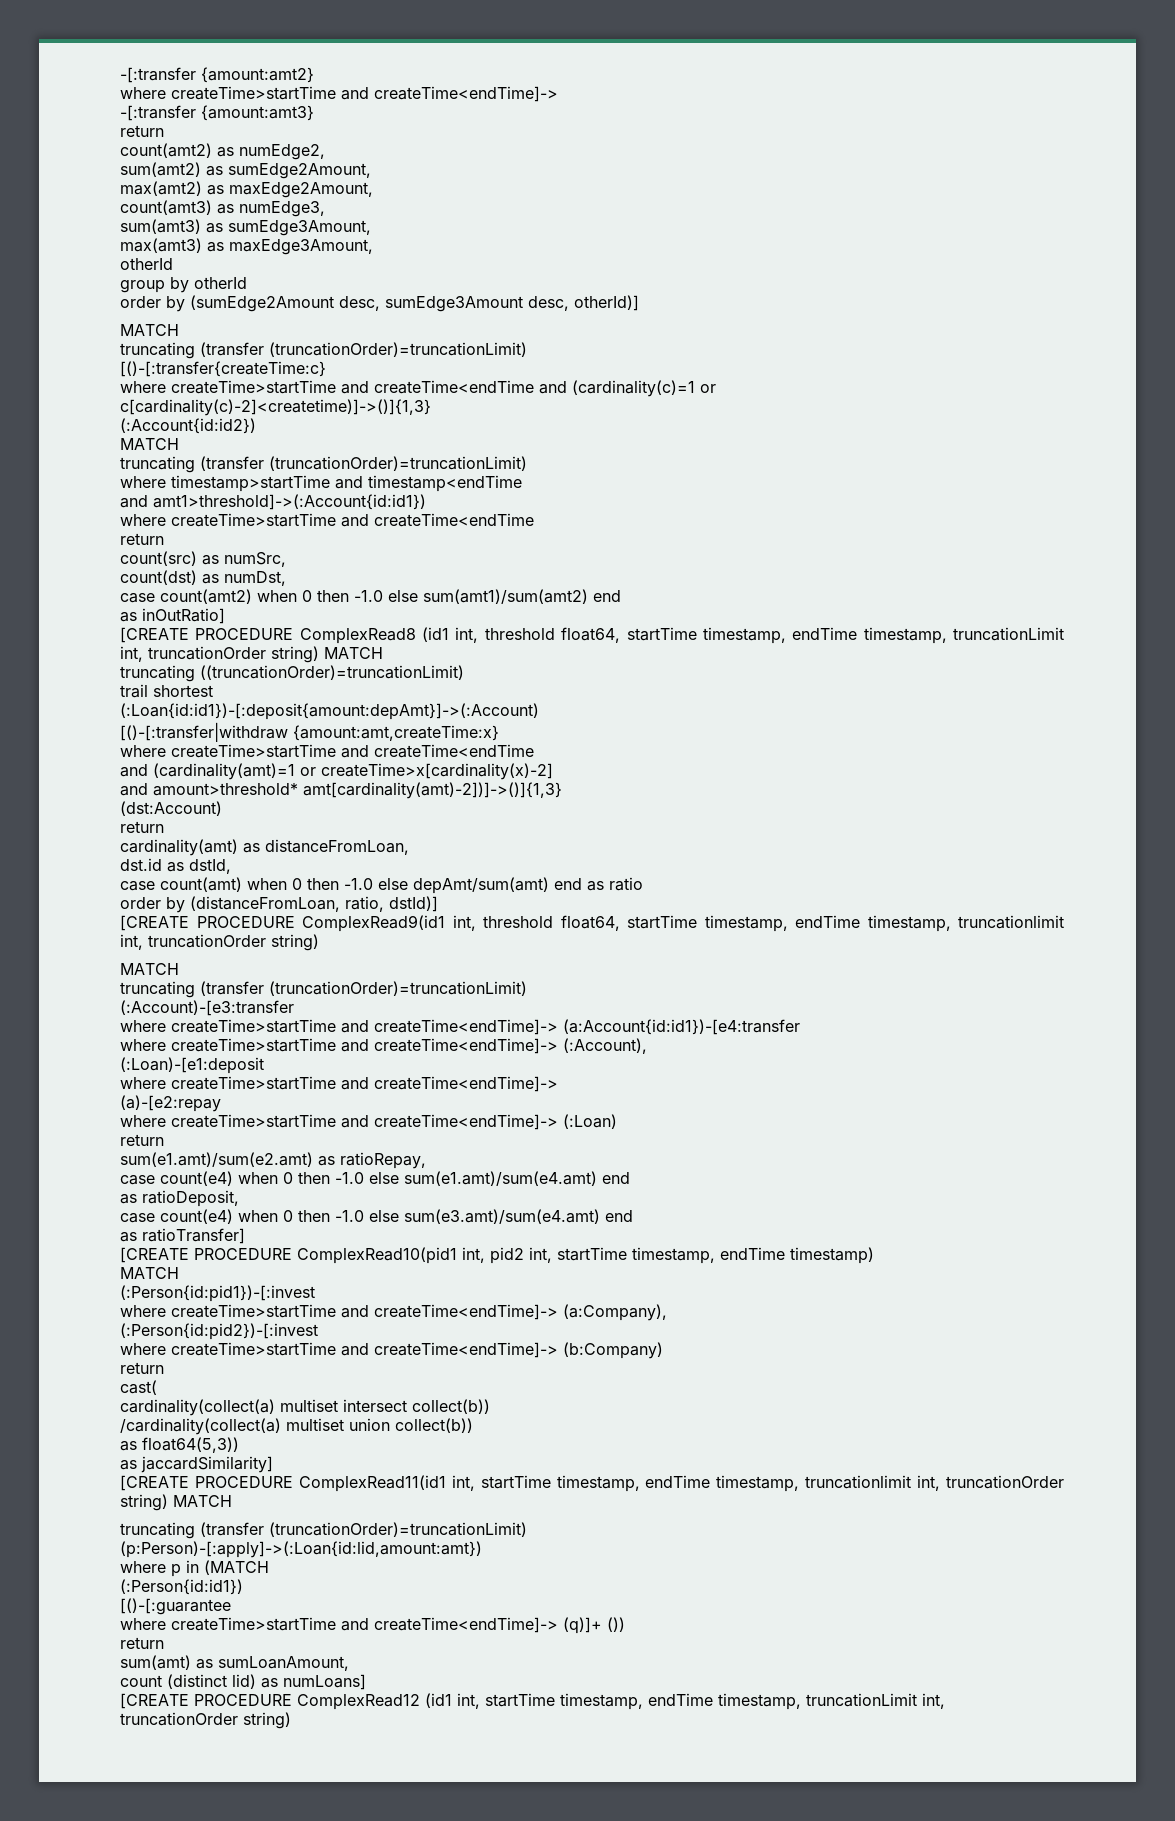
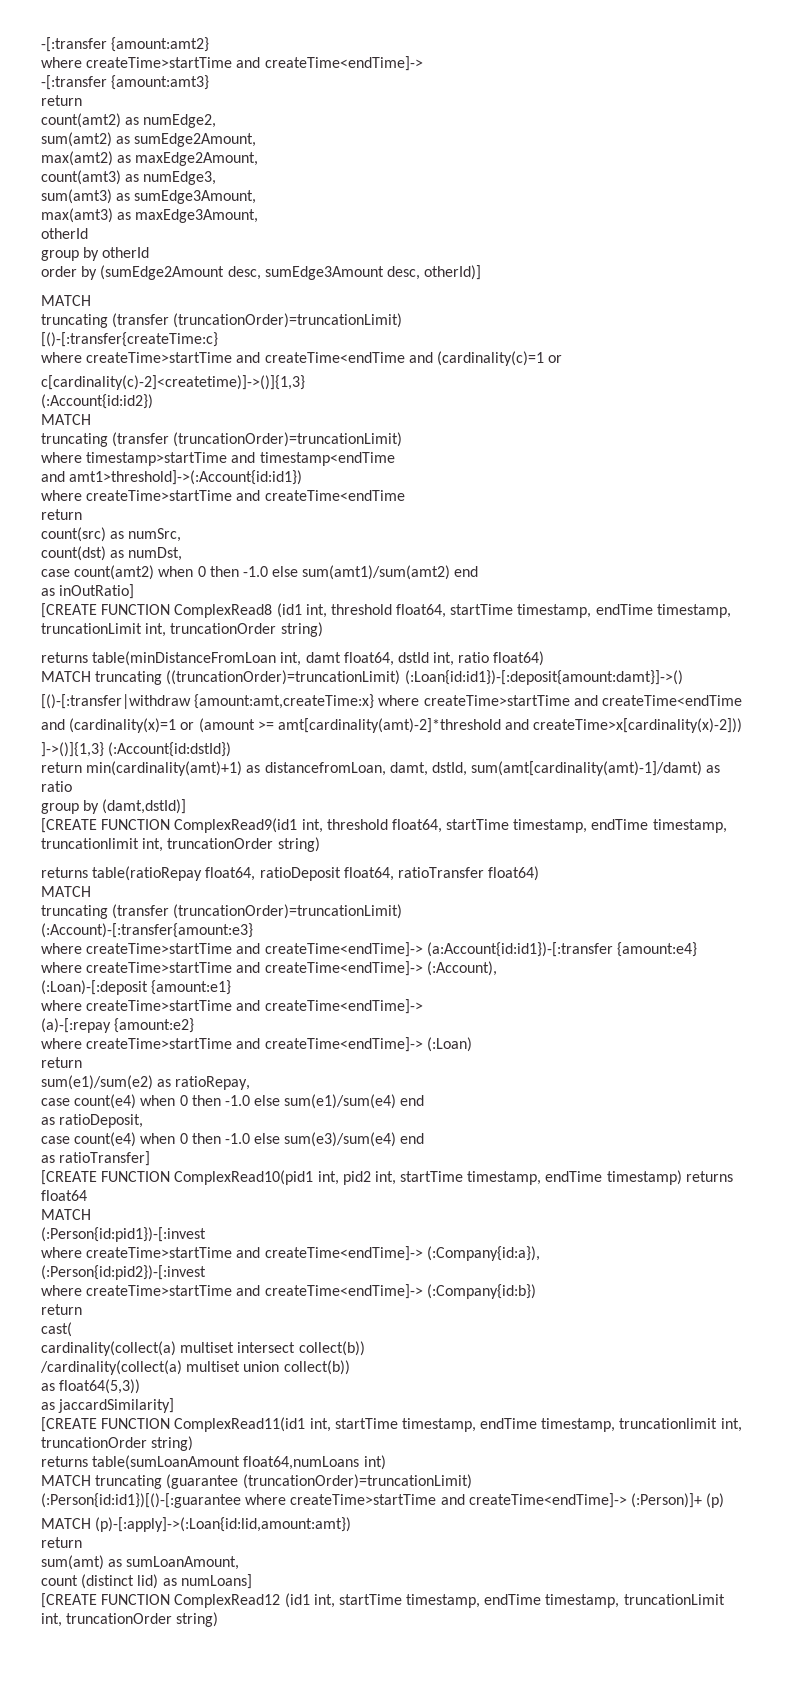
[195,628,294,640] PROCEDURE -> [101,604,171,615] FUNCTION
[324,647,383,659] MATCH // -> [41,651,545,666] [41,671,91,682] // returns table(minDistanceFromLoan int, damt float64, dstId int, ratio float64) // MATCH
[120,684,213,698] [120,703,539,720] // trail shortest // (:Loan{id:id1})-[:deposit{amount:depAmt}]->(:Account) -> [404,670,683,685] (:Loan{id:id1})-[:deposit{amount:damt}]->()
(499, 733) // -> (375, 701) none
[153,763,553,780] [120,782,562,799] [120,801,222,816] [120,821,164,833] [120,839,409,856] [120,858,231,874] [120,877,643,894] [120,896,438,913] [120,915,295,931] (cardinality(amt)=1 or createTime>x[cardinality(x)-2] // and amount>threshold* amt[cardinality(amt)-2])]->()]{1,3} // (dst:Account) // return // cardinality(amt) as distanceFromLoan, // dst.id as dstId, // case count(amt) when 0 then -1.0 else depAmt/sum(amt) end as ratio // order by (distanceFromLoan, ratio, dstId)] // [CREATE PROCEDURE -> [69,718,743,733] [41,742,232,757] [41,761,721,776] [41,781,72,792] [41,799,187,814] [41,818,171,833] (cardinality(x)=1 or (amount >= amt[cardinality(amt)-2]*threshold and createTime>x[cardinality(x)-2])) // ]->()]{1,3} (:Account{id:dstId}) // return min(cardinality(amt)+1) as distancefromLoan, damt, dstId, sum(amt[cardinality(amt)-1]/damt) as ratio // group by (damt,dstId)] // [CREATE FUNCTION
[120,963,179,975] [120,981,527,998] [120,1000,294,1016] [120,1019,800,1035] // MATCH // truncating (transfer (truncationOrder)=truncationLimit) // (:Account)-[e3:transfer // where createTime>startTime and createTime<endTime]-> (a:Account{id:id1})-[e4:transfer -> [41,866,540,881] [41,886,91,897] [41,904,403,919] [41,923,253,938] [41,942,697,957] // returns table(ratioRepay float64, ratioDeposit float64, ratioTransfer float64) // MATCH // truncating (transfer (truncationOrder)=truncationLimit) // (:Account)-[:transfer{amount:e3} // where createTime>startTime and createTime<endTime]-> (a:Account{id:id1})-[:transfer {amount:e4}
[120,1057,264,1074] [120,1076,558,1092] [120,1095,221,1112] (:Loan)-[e1:deposit // where createTime>startTime and createTime<endTime]-> // (a)-[e2:repay -> [41,980,232,995] [41,999,423,1014] [41,1018,195,1033] (:Loan)-[:deposit {amount:e1} // where createTime>startTime and createTime<endTime]-> // (a)-[:repay {amount:e2}
[120,1152,313,1167] sum(e1.amt)/sum(e2.amt) -> [41,1075,153,1090] sum(e1)/sum(e2)
[404,1171,597,1186] sum(e1.amt)/sum(e4.amt) -> [284,1094,397,1109] sum(e1)/sum(e4)
[404,1209,600,1224] sum(e3.amt)/sum(e4.amt) -> [284,1132,397,1147] sum(e3)/sum(e4)
[194,1248,292,1260] PROCEDURE -> [101,1171,171,1182] FUNCTION
(874, 1255) none -> [685,1171,733,1182] [41,1190,87,1201] returns float64
[563,1304,667,1321] (a:Company), -> [426,1246,540,1261] (:Company{id:a}),
[563,1342,663,1359] (b:Company) -> [426,1284,536,1299] (:Company{id:b})
[194,1476,293,1488] PROCEDURE -> [101,1418,171,1429] FUNCTION
[173,1495,232,1507] [120,1522,527,1539] [120,1541,482,1558] [120,1560,269,1577] [120,1579,243,1595] [120,1598,231,1615] [120,1617,625,1634] MATCH // truncating (transfer (truncationOrder)=truncationLimit) // (p:Person)-[:apply]->(:Loan{id:lid,amount:amt}) // where p in (MATCH // (:Person{id:id1}) // [()-[:guarantee // where createTime>startTime and createTime<endTime]-> (q)]+ ()) -> [41,1455,386,1470] [41,1474,472,1489] [41,1493,725,1508] [41,1517,352,1532] // returns table(sumLoanAmount float64,numLoans int) // MATCH truncating (guarantee (truncationOrder)=truncationLimit) // (:Person{id:id1})[()-[:guarantee where createTime>startTime and createTime<endTime]-> (:Person)]+ (p) // MATCH (p)-[:apply]->(:Loan{id:lid,amount:amt})
[194,1694,292,1706] PROCEDURE -> [101,1594,171,1605] FUNCTION

